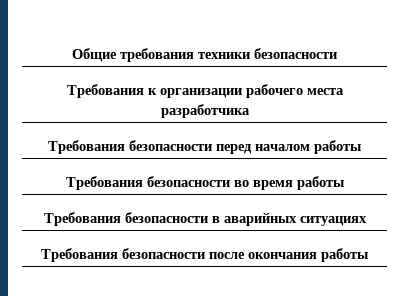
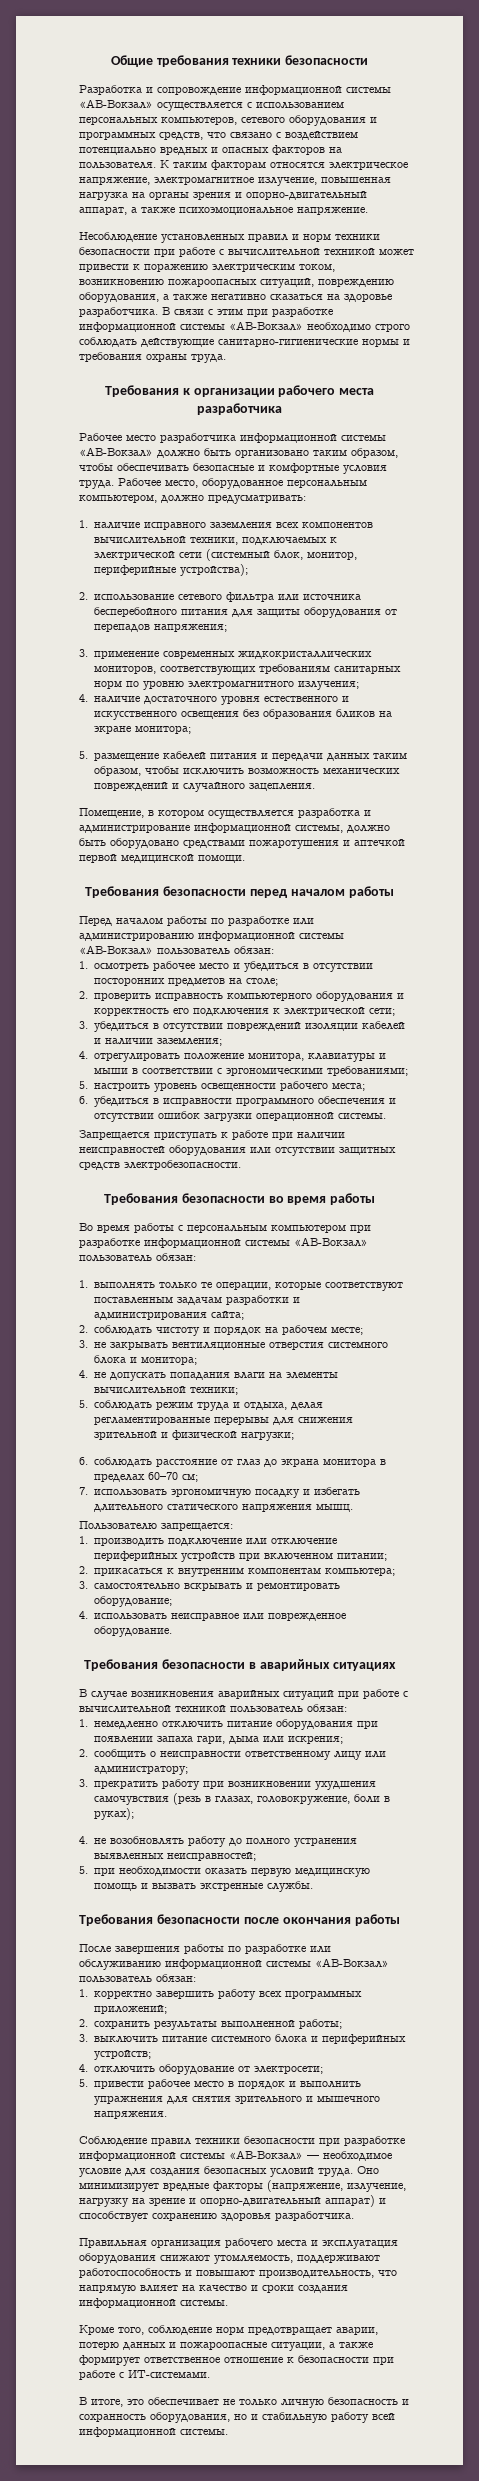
(337, 53) none -> [79,85,392,95] [79,99,345,111] [79,115,378,126] [79,131,359,140] [79,145,343,155] [79,160,409,170] [79,176,392,186] [79,191,368,201] [79,206,369,215] [79,232,381,243] [79,247,415,257] [79,263,336,272] [79,278,395,288] [79,292,393,303] [79,307,334,317] [79,321,411,332] [79,337,411,348] [79,352,227,363] // Разработка и сопровождение информационной системы «АВ-Вокзал» осуществляется с использованием персональных компьютеров, сетевого оборудования и программных средств, что связано с воздействием потенциально вредных и опасных факторов на пользователя. К таким факторам относятся электрическое напряжение, электромагнитное излучение, повышенная нагрузка на органы зрения и опорно-двигательный аппарат, а также психоэмоциональное напряжение. // Несоблюдение установленных правил и норм техники безопасности при работе с вычислительной техникой может привести к поражению электрическим током, возникновению пожароопасных ситуаций, повреждению оборудования, а также негативно сказаться на здоровье разработчика. В связи с этим при разработке информационной системы «АВ-Вокзал» необходимо строго соблюдать действующие санитарно-гигиенические нормы и требования охраны труда.
(250, 111) none -> [79,433,387,443] [79,447,399,458] [79,463,388,474] [79,478,368,489] [79,494,307,504] [79,520,374,530] [94,536,338,545] [94,549,358,561] [94,564,249,576] [79,592,362,602] [94,607,398,618] [94,624,228,632] [79,649,373,659] [94,664,402,675] [94,680,360,690] [79,694,350,705] [94,709,393,720] [94,725,192,734] [79,751,408,761] [94,766,401,776] [94,782,316,792] [79,808,372,819] [79,823,391,833] [79,838,406,849] [79,854,246,863] // Рабочее место разработчика информационной системы «АВ-Вокзал» должно быть организовано таким образом, чтобы обеспечивать безопасные и комфортные условия труда. Рабочее место, оборудованное персональным компьютером, должно предусматривать: // 1. наличие исправного заземления всех компонентов вычислительной техники, подключаемых к электрической сети (системный блок, монитор, периферийные устройства); // 2. использование сетевого фильтра или источника бесперебойного питания для защиты оборудования от перепадов напряжения; // 3. применение современных жидкокристаллических мониторов, соответствующих требованиям санитарных норм по уровню электромагнитного излучения; // 4. наличие достаточного уровня естественного и искусственного освещения без образования бликов на экране монитора; // 5. размещение кабелей питания и передачи данных таким образом, чтобы исключить возможность механических повреждений и случайного зацепления. // Помещение, в котором осуществляется разработка и администрирование информационной системы, должно быть оборудовано средствами пожаротушения и аптечкой первой медицинской помощи.
(361, 147) none -> [79,916,315,926] [79,931,345,941] [79,945,275,955] [79,961,374,972] [94,977,279,986] [79,991,405,1002] [94,1007,396,1016] [79,1021,406,1032] [94,1037,223,1046] [79,1051,387,1062] [94,1066,409,1076] [79,1081,366,1092] [79,1096,397,1107] [94,1111,387,1122] [79,1130,346,1141] [79,1145,397,1156] [79,1160,242,1170] // Перед началом работы по разработке или администрированию информационной системы «АВ-Вокзал» пользователь обязан: // 1. осмотреть рабочее место и убедиться в отсутствии посторонних предметов на столе; // 2. проверить исправность компьютерного оборудования и корректность его подключения к электрической сети; // 3. убедиться в отсутствии повреждений изоляции кабелей и наличии заземления; // 4. отрегулировать положение монитора, клавиатуры и мыши в соответствии с эргономическими требованиями; // 5. настроить уровень освещенности рабочего места; // 6. убедиться в исправности программного обеспечения и отсутствии ошибок загрузки операционной системы. // Запрещается приступать к работе при наличии неисправностей оборудования или отсутствии защитных средств электробезопасности.
(344, 183) none -> [79,1223,372,1233] [79,1237,369,1248] [79,1253,197,1262] [79,1280,404,1291] [94,1295,301,1305] [94,1311,245,1320] [79,1325,364,1336] [79,1340,389,1350] [94,1355,198,1365] [79,1370,339,1381] [94,1386,239,1395] [79,1400,324,1411] [94,1416,354,1425] [94,1430,295,1441] [79,1457,387,1467] [94,1472,199,1482] [79,1487,361,1498] [94,1503,354,1512] [79,1521,234,1531] [79,1536,338,1546] [94,1551,388,1562] [79,1566,396,1577] [79,1581,341,1591] [94,1596,173,1607] [79,1611,347,1621] [94,1626,173,1637] // Во время работы с персональным компьютером при разработке информационной системы «АВ-Вокзал» пользователь обязан: // 1. выполнять только те операции, которые соответствуют поставленным задачам разработки и администрирования сайта; // 2. соблюдать чистоту и порядок на рабочем месте; // 3. не закрывать вентиляционные отверстия системного блока и монитора; // 4. не допускать попадания влаги на элементы вычислительной техники; // 5. соблюдать режим труда и отдыха, делая регламентированные перерывы для снижения зрительной и физической нагрузки; // 6. соблюдать расстояние от глаз до экрана монитора в пределах 60–70 см; // 7. использовать эргономичную посадку и избегать длительного статического напряжения мышц. // Пользователю запрещается: // 1. производить подключение или отключение периферийных устройств при включенном питании; // 2. прикасаться к внутренним компонентам компьютера; // 3. самостоятельно вскрывать и ремонтировать оборудование; // 4. использовать неисправное или поврежденное оборудование.
(367, 221) none -> [79,1689,409,1700] [79,1704,348,1713] [79,1719,379,1730] [94,1735,344,1744] [79,1749,387,1760] [94,1765,189,1775] [79,1779,377,1790] [94,1793,391,1805] [94,1808,135,1820] [79,1836,358,1847] [94,1852,257,1861] [79,1866,371,1877] [94,1881,314,1892] // В случае возникновения аварийных ситуаций при работе с вычислительной техникой пользователь обязан: // 1. немедленно отключить питание оборудования при появлении запаха гари, дыма или искрения; // 2. сообщить о неисправности ответственному лицу или администратору; // 3. прекратить работу при возникновении ухудшения самочувствия (резь в глазах, головокружение, боли в руках); // 4. не возобновлять работу до полного устранения выявленных неисправностей; // 5. при необходимости оказать первую медицинскую помощь и вызвать экстренные службы.
(368, 255) none -> [79,1944,332,1954] [79,1958,390,1970] [79,1974,197,1983] [79,1989,363,2000] [94,2005,168,2014] [79,2019,343,2030] [79,2034,407,2044] [94,2050,152,2060] [79,2064,324,2075] [79,2079,362,2089] [94,2095,381,2105] [94,2111,168,2119] [79,2136,406,2146] [79,2150,393,2161] [79,2166,380,2177] [79,2180,407,2192] [79,2195,387,2207] [79,2211,355,2222] [79,2238,399,2249] [79,2253,381,2264] [79,2268,398,2278] [79,2284,349,2294] [79,2298,229,2308] [79,2325,379,2335] [79,2342,374,2351] [79,2355,395,2366] [79,2370,211,2380] [79,2397,410,2408] [79,2412,396,2423] [79,2427,229,2437] // После завершения работы по разработке или обслуживанию информационной системы «АВ-Вокзал» пользователь обязан: // 1. корректно завершить работу всех программных приложений; // 2. сохранить результаты выполненной работы; // 3. выключить питание системного блока и периферийных устройств; // 4. отключить оборудование от электросети; // 5. привести рабочее место в порядок и выполнить упражнения для снятия зрительного и мышечного напряжения. // Соблюдение правил техники безопасности при разработке информационной системы «АВ-Вокзал» — необходимое условие для создания безопасных условий труда. Оно минимизирует вредные факторы (напряжение, излучение, нагрузку на зрение и опорно-двигательный аппарат) и способствует сохранению здоровья разработчика. // Правильная организация рабочего места и эксплуатация оборудования снижают утомляемость, поддерживают работоспособность и повышают производительность, что напрямую влияет на качество и сроки создания информационной системы. // Кроме того, соблюдение норм предотвращает аварии, потерю данных и пожароопасные ситуации, а также формирует ответственное отношение к безопасности при работе с ИТ-системами. // В итоге, это обеспечивает не только личную безопасность и сохранность оборудования, но и стабильную работу всей информационной системы.

